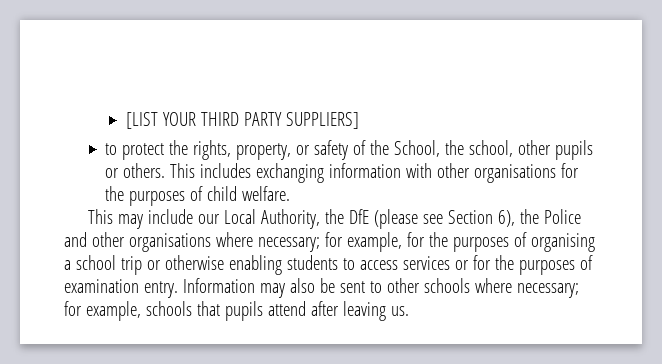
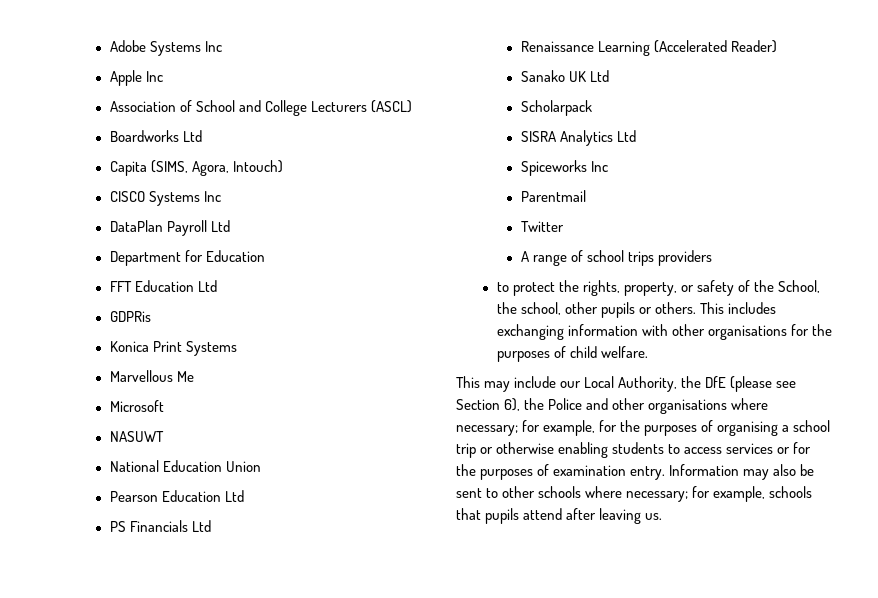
[125,112,359,129] [LIST YOUR THIRD PARTY SUPPLIERS] -> [109,40,223,56] [109,70,164,86] [109,100,413,116] [109,130,203,142] [109,160,284,176] [109,191,222,206] [109,220,231,236] [109,250,266,266] [109,280,218,292] [109,311,151,322] [109,341,238,356] [109,370,195,382] [109,400,164,412] [109,431,164,442] [109,460,262,472] [109,490,245,502] [109,520,212,532] [520,40,778,56] [520,70,610,82] [520,100,592,116] [520,130,637,146] [520,160,609,176] [520,190,586,202] [520,221,564,232] [520,250,713,266] Adobe Systems Inc // Apple Inc // Association of School and College Lecturers (ASCL) // Boardworks Ltd // Capita (SIMS, Agora, Intouch) // CISCO Systems Inc // DataPlan Payroll Ltd // Department for Education // FFT Education Ltd // GDPRis // Konica Print Systems // Marvellous Me // Microsoft // NASUWT // National Education Union // Pearson Education Ltd // PS Financials Ltd // Renaissance Learning (Accelerated Reader) // Sanako UK Ltd // Scholarpack // SISRA Analytics Ltd // Spiceworks Inc // Parentmail // Twitter // A range of school trips providers

